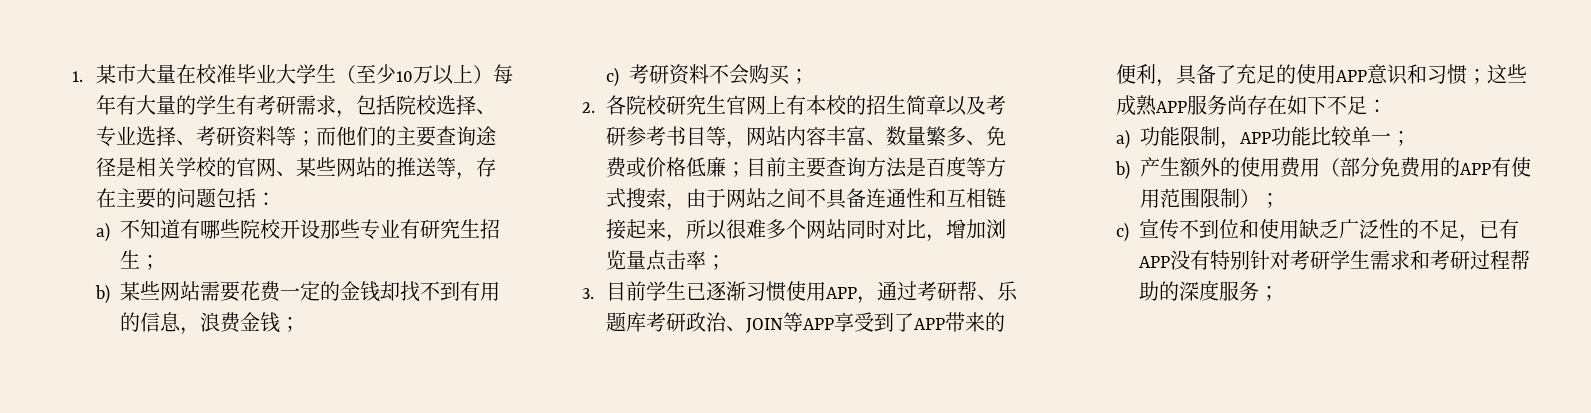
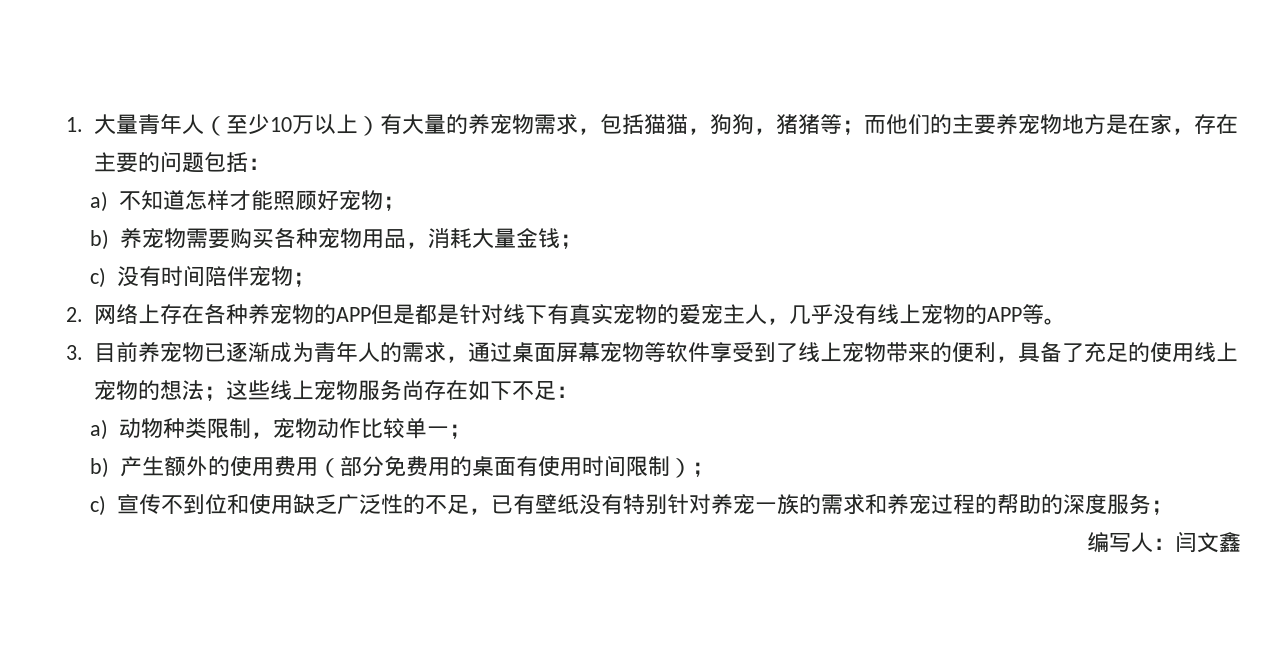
[95,64,336,84] 某市大量在校准毕业大学生 -> [93,113,204,135] 大量青年人
[492,64,513,84] [95,95,116,115] 每年 -> (380, 126) none
[195,95,496,118] [95,126,496,147] [95,157,456,177] 学生有考研需求，包括院校选择、专业选择、考研资料等；而他们的主要查询途径是相关学校的官网、某些网站的推送等 -> [467,114,1172,135] 养宠物需求，包括猫猫，狗狗，猪猪等；而他们的主要养宠物地方是在家
[179,219,500,240] [119,250,160,270] [94,281,500,304] [119,312,300,335] [605,64,810,87] [582,95,1006,116] [605,126,1006,149] [605,156,1006,178] [605,188,1006,211] [605,219,1006,242] [605,250,726,271] [582,281,1018,304] [605,312,945,333] 有哪些院校开设那些专业有研究生招生； // b)某些网站需要花费一定的金钱却找不到有用的信息，浪费金钱； // c)考研资料不会购买； // 2.各院校研究生官网上有本校的招生简章以及考研参考书目等，网站内容丰富、数量繁多、免费或价格低廉；目前主要查询方法是百度等方式搜索，由于网站之间不具备连通性和互相链接起来，所以很难多个网站同时对比，增加浏览量点击率； // 3.目前学生已逐渐习惯使用APP，通过考研帮、乐题库考研政治、JOIN等APP享受到了APP -> [184,190,405,211] [89,228,582,250] [89,265,315,288] [65,304,1066,325] [65,341,886,363] 怎样才能照顾好宠物； // b)养宠物需要购买各种宠物用品，消耗大量金钱； // c)没有时间陪伴宠物； // 2.网络上存在各种养宠物的APP但是都是针对线下有真实宠物的爱宠主人，几乎没有线上宠物的APP等。 // 3.目前养宠物已逐渐成为青年人的需求，通过桌面屏幕宠物等软件享受到了线上宠物
[1335,64,1527,85] [1115,95,1187,116] APP意识和习惯；这些成熟APP -> [1193,342,1238,363] [93,380,358,401] 线上宠物的想法；这些线上宠物
[1139,126,1311,149] 功能限制，APP功能 -> [118,418,361,439] 动物种类限制，宠物动作
[1459,157,1531,177] [1139,188,1200,208] APP有使用范围 -> [471,455,626,477] 桌面有使用时间
[1139,256,1171,268] APP -> [534,494,579,514] 壁纸
[1290,250,1511,270] 考研学生需求和考研过程 -> [710,494,997,515] 养宠一族的需求和养宠过程的
(1280, 293) none -> [1087,531,1241,553] // 编写人：闫文鑫

